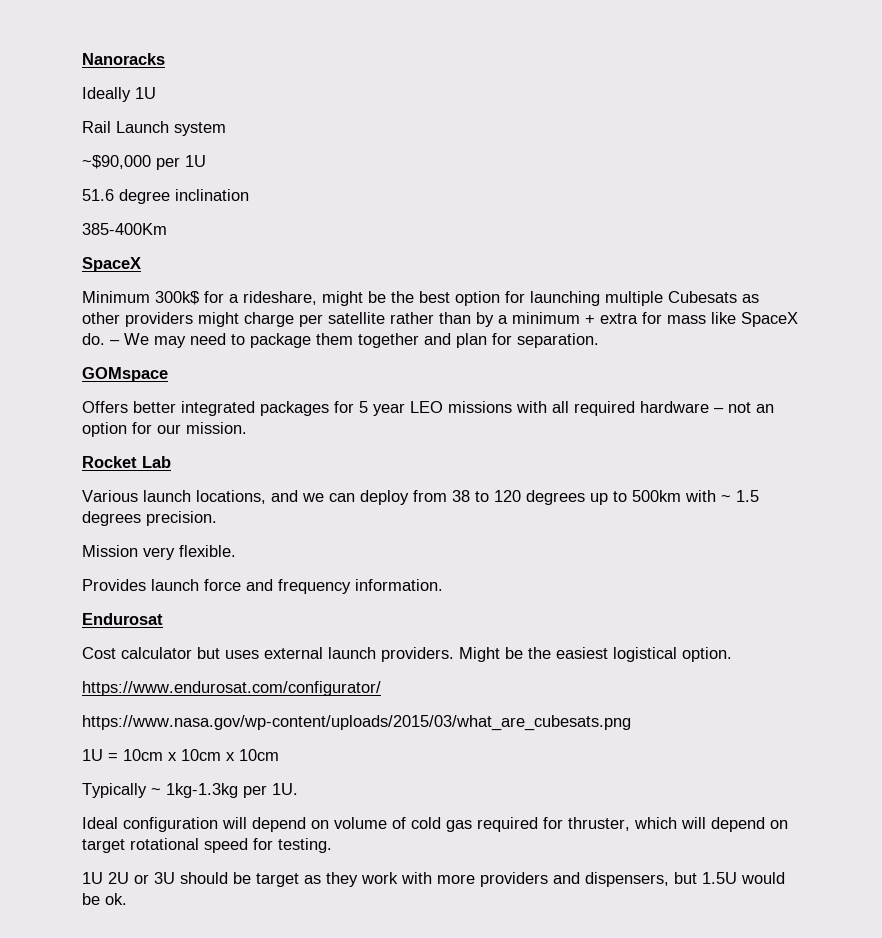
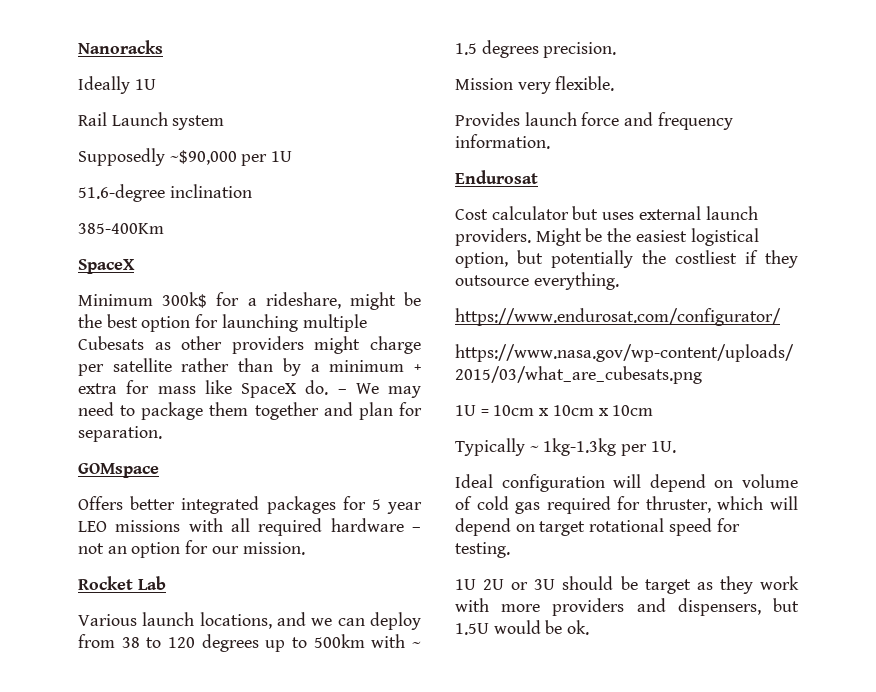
(226, 129) none -> [78,148,165,166] Supposedly
[82,189,170,204] 51.6 degree -> [78,184,165,202] 51.6-degree
[682,647,732,662] option. -> [455,250,798,268] [455,272,619,290] option, but potentially the costliest if they outsource everything.

